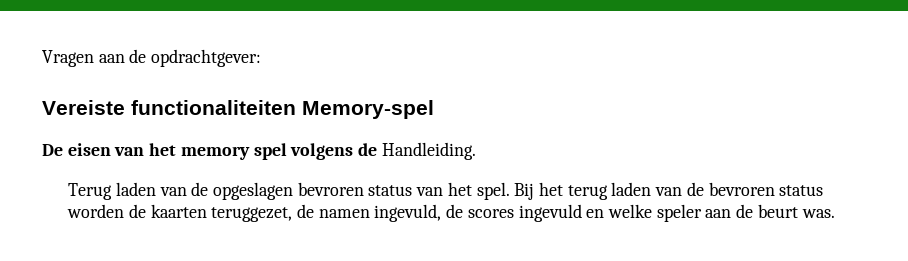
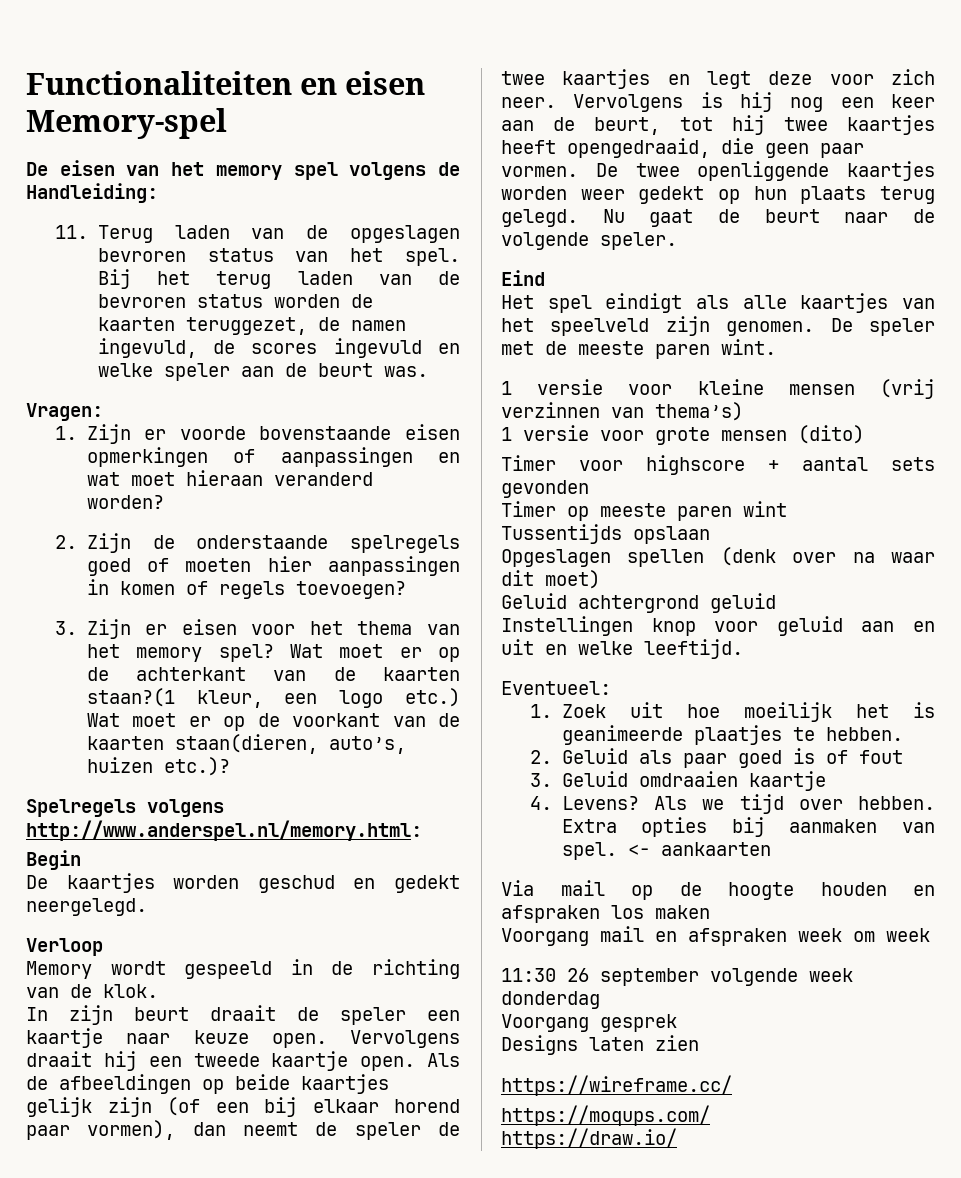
[42,49,262,67] [42,100,296,115] Vragen aan de opdrachtgever: // Vereiste functionaliteiten -> [26,71,426,95] Functionaliteiten en eisen
[381,142,476,160] Handleiding. // -> [26,183,158,203] [55,225,89,239] Handleiding: // 11.
(835, 213) none -> [26,403,103,421] [55,424,460,444] [86,447,460,467] [86,470,373,486] [86,495,164,509] [55,533,460,553] [86,556,460,576] [86,579,406,599] [55,619,461,639] [86,644,460,662] [86,667,460,681] [86,688,460,708] [86,713,460,731] [86,734,406,754] [86,757,230,776] [26,799,224,817] [26,820,422,841] [26,850,81,870] [26,873,460,893] [26,898,147,916] [26,938,103,956] [26,959,461,979] [26,984,158,998] [26,1005,460,1025] [26,1028,460,1048] [26,1051,460,1071] [26,1074,389,1094] [26,1097,460,1117] [26,1120,460,1140] [501,69,935,89] [501,92,935,112] [501,115,935,135] [501,138,864,158] [501,161,935,181] [501,186,935,204] [501,209,935,227] [501,232,677,250] [501,270,545,286] [501,293,935,313] [501,316,935,336] [501,339,776,359] [501,379,935,399] [501,402,743,421] [501,425,864,445] [501,455,935,475] [501,480,589,498] [501,501,787,521] [501,524,710,544] [501,547,935,567] [501,570,600,589] [501,593,776,613] [501,616,935,636] [501,639,743,659] [501,681,611,695] [530,702,935,722] [561,725,903,745] [530,748,903,768] [530,771,826,791] [530,794,935,814] [561,817,935,837] [561,842,771,860] [501,880,935,900] [501,905,710,923] [501,926,930,946] [501,968,853,986] [501,991,600,1009] [501,1014,677,1032] [501,1035,699,1055] [501,1075,732,1096] [501,1105,710,1126] [501,1128,677,1149] // Vragen: // 1. Zijn er voorde bovenstaande eisen opmerkingen of aanpassingen en wat moet hieraan veranderd worden? // 2. Zijn de onderstaande spelregels goed of moeten hier aanpassingen in komen of regels toevoegen? // 3. Zijn er eisen voor het thema van het memory spel? Wat moet er op de achterkant van de kaarten staan?(1 kleur, een logo etc.) Wat moet er op de voorkant van de kaarten staan(dieren, auto’s, huizen etc.)? // Spelregels volgens http://www.anderspel.nl/memory.html: // Begin // De kaartjes worden geschud en gedekt neergelegd. // Verloop // Memory wordt gespeeld in de richting van de klok. // In zijn beurt draait de speler een kaartje naar keuze open. Vervolgens draait hij een tweede kaartje open. Als de afbeeldingen op beide kaartjes gelijk zijn (of een bij elkaar horend paar vormen), dan neemt de speler de twee kaartjes en legt deze voor zich neer. Vervolgens is hij nog een keer aan de beurt, tot hij twee kaartjes heeft opengedraaid, die geen paar vormen. De twee openliggende kaartjes worden weer gedekt op hun plaats terug gelegd. Nu gaat de beurt naar de volgende speler. // Eind // Het spel eindigt als alle kaartjes van het speelveld zijn genomen. De speler met de meeste paren wint. // 1 versie voor kleine mensen (vrij verzinnen van thema’s) // 1 versie voor grote mensen (dito) // Timer voor highscore + aantal sets gevonden // Timer op meeste paren wint // Tussentijds opslaan // Opgeslagen spellen (denk over na waar dit moet) // Geluid achtergrond geluid // Instellingen knop voor geluid aan en uit en welke leeftijd. // Eventueel: // 1. Zoek uit hoe moeilijk het is geanimeerde plaatjes te hebben. // 2. Geluid als paar goed is of fout // 3. Geluid omdraaien kaartje // 4. Levens? Als we tijd over hebben. Extra opties bij aanmaken van spel. <- aankaarten // Via mail op de hoogte houden en afspraken los maken // Voorgang mail en afspraken week om week // 11:30 26 september volgende week donderdag // Voorgang gesprek // Designs laten zien // https://wireframe.cc/ // https://moqups.com/ // https://draw.io/

